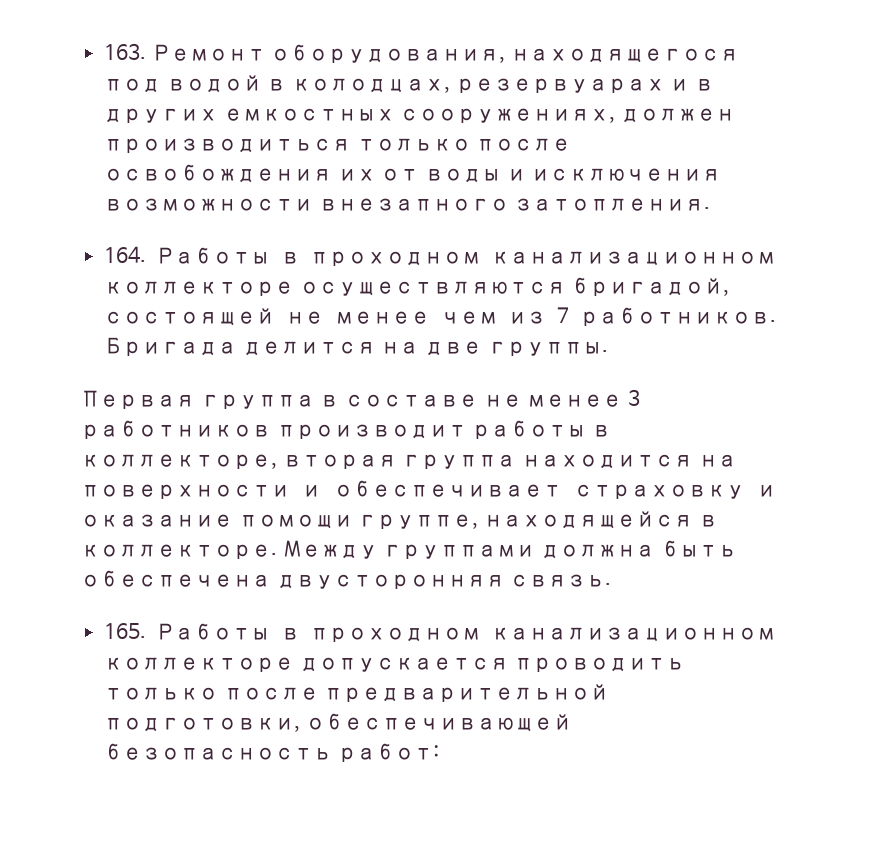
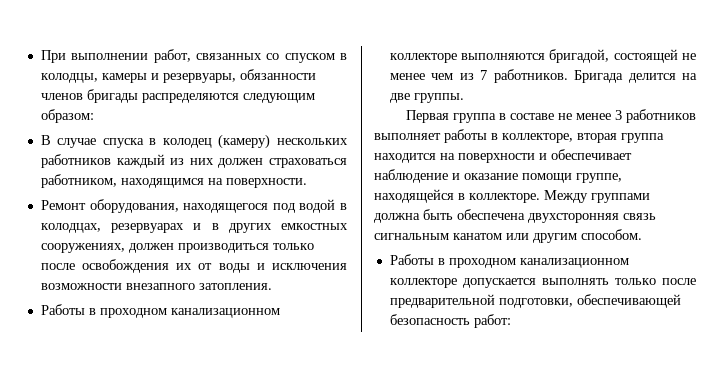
[104,43,147,60] 163. -> [40,49,347,63] [40,69,316,83] [40,89,315,103] [40,109,94,123] [40,134,348,149] [40,154,348,168] [40,174,307,188] При выполнении работ, связанных со спуском в колодцы, камеры и резервуары, обязанности членов бригады распределяются следующим образом: // В случае спуска в колодец (камеру) нескольких работников каждый из них должен страховаться работником, находящимся на поверхности. //
[104,246,776,266] [104,281,566,296] 164. Работы в проходном канализационном коллекторе осуществляются -> [40,304,280,318] [389,53,546,63] Работы в проходном канализационном коллекторе выполняются
[276,424,467,439] производит -> [374,133,441,140] выполняет
[573,484,745,499] страховку -> [374,169,448,183] наблюдение
[276,574,612,589] [104,623,147,639] двусторонняя связь. // 165. -> [528,213,656,223] [374,229,642,243] двухсторонняя связь сигнальным канатом или другим способом. //
[514,657,686,672] проводить -> [541,278,609,285] выполнять

